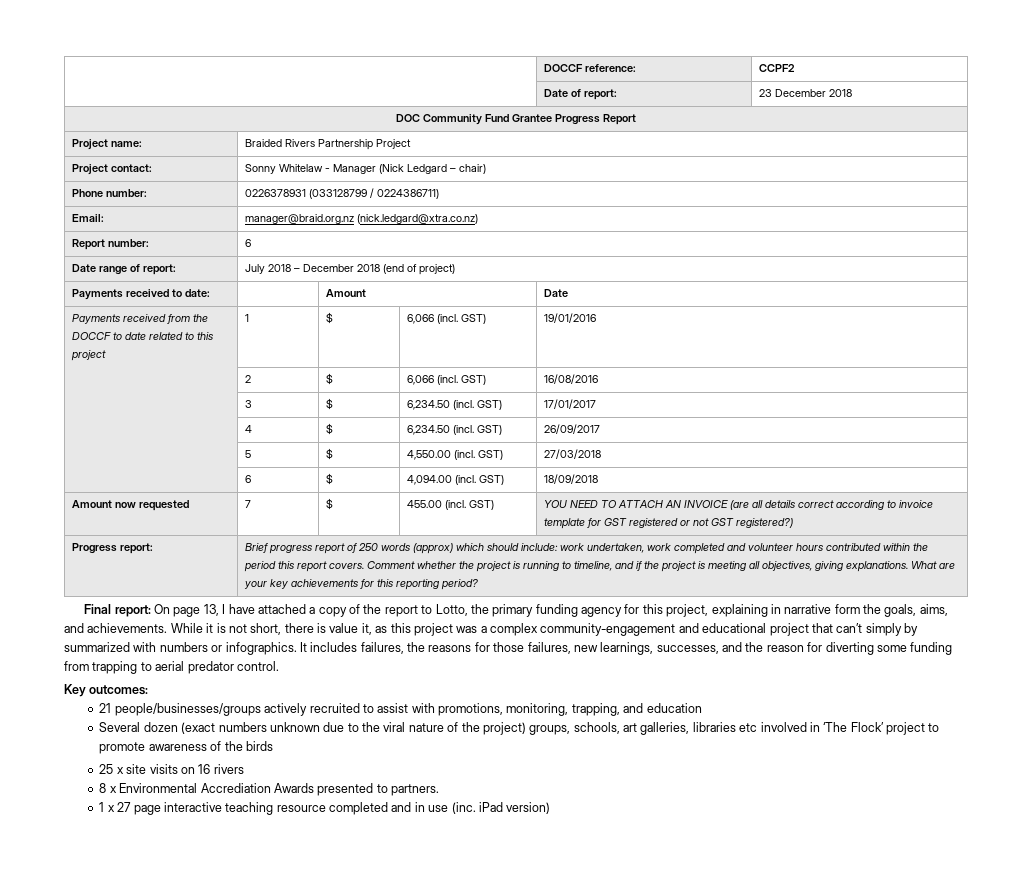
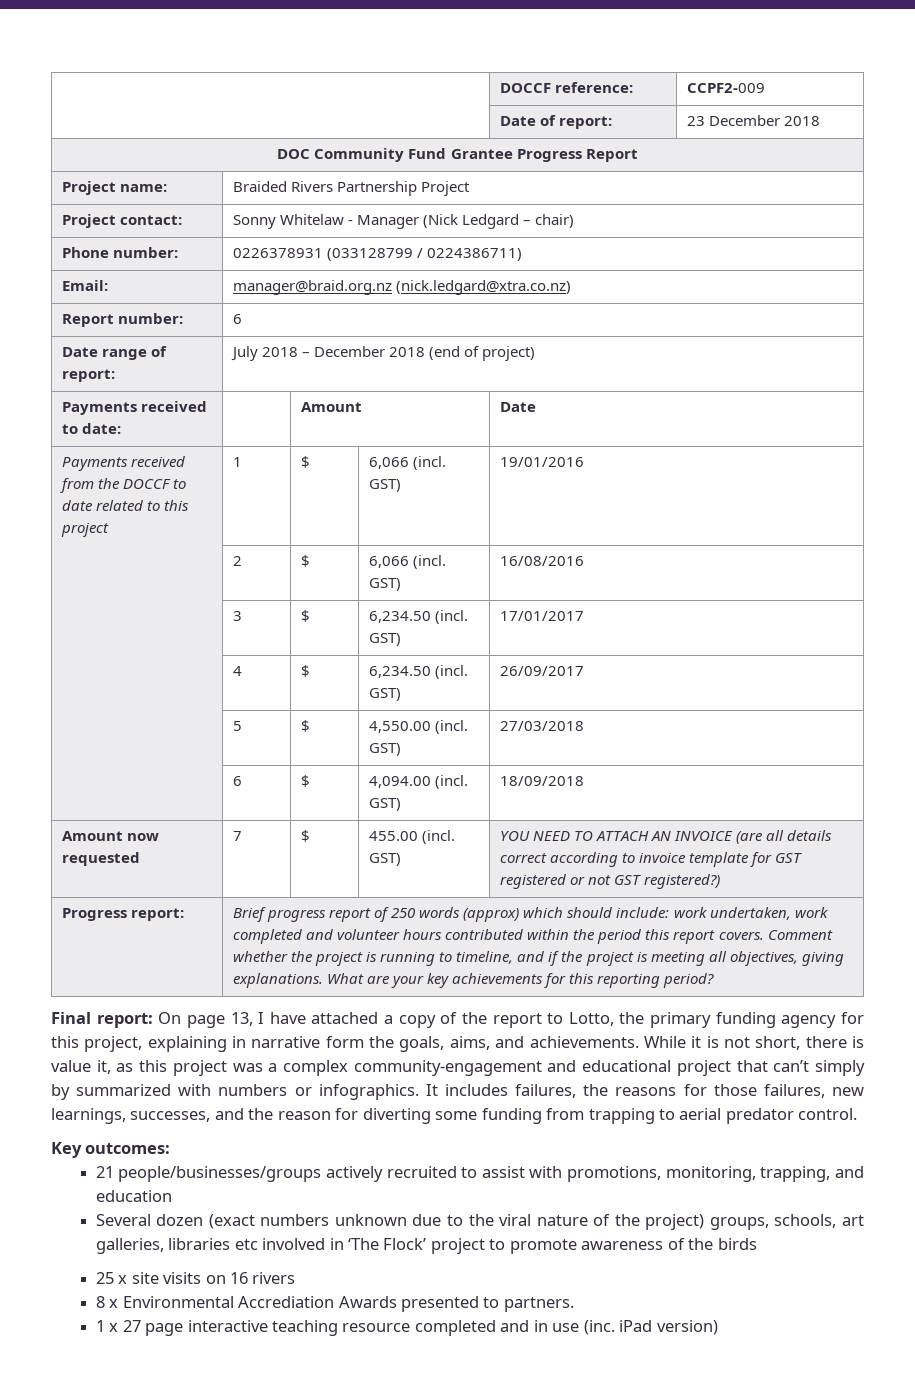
[758,64,795,72] CCPF2 -> [687,83,766,93] CCPF2-009

